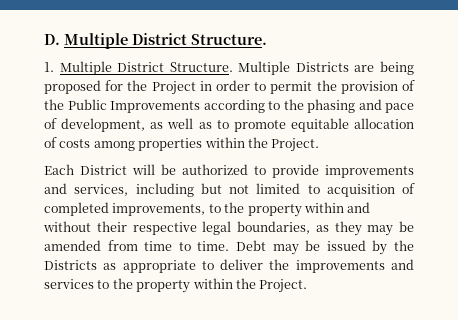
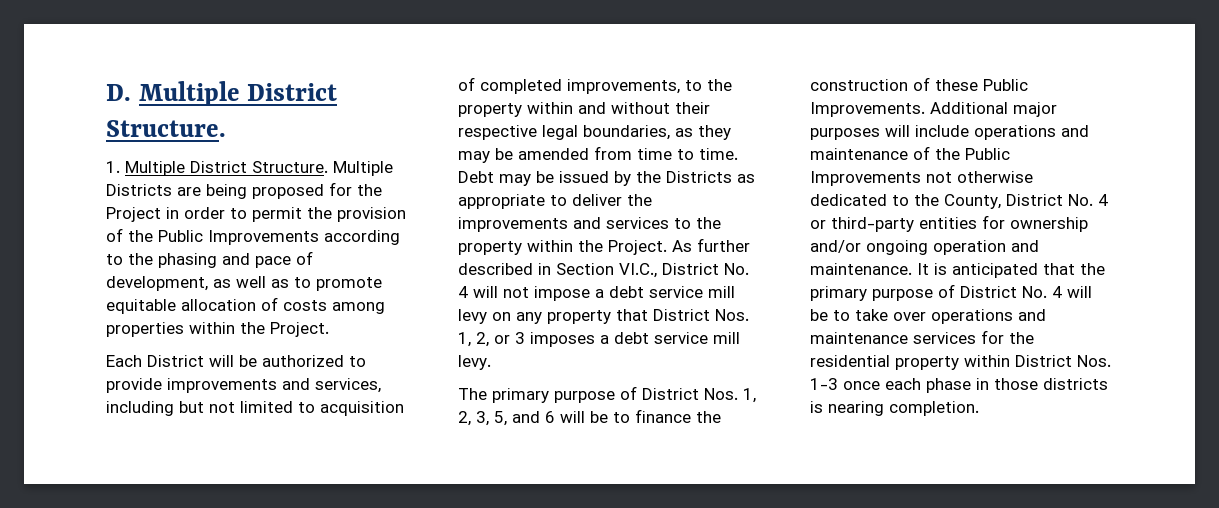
(308, 286) none -> [672,238,750,252] [458,263,749,278] [458,286,735,301] [458,309,749,324] [458,332,740,347] [458,355,491,370] [458,386,756,403] [458,409,721,426] [810,77,1028,91] [810,102,1057,117] [810,125,1089,140] [810,146,1010,160] [810,171,1033,186] [810,194,1108,209] [810,215,1088,232] [810,240,1039,255] [810,263,1105,278] [810,284,1092,301] [810,309,1046,324] [810,330,1034,344] [810,355,1111,370] [810,378,1108,393] [810,401,979,416] As further described in Section VI.C., District No. 4 will not impose a debt service mill levy on any property that District Nos. 1, 2, or 3 imposes a debt service mill levy. // The primary purpose of District Nos. 1, 2, 3, 5, and 6 will be to finance the construction of these Public Improvements. Additional major purposes will include operations and maintenance of the Public Improvements not otherwise dedicated to the County, District No. 4 or third-party entities for ownership and/or ongoing operation and maintenance. It is anticipated that the primary purpose of District No. 4 will be to take over operations and maintenance services for the residential property within District Nos. 1-3 once each phase in those districts is nearing completion.

